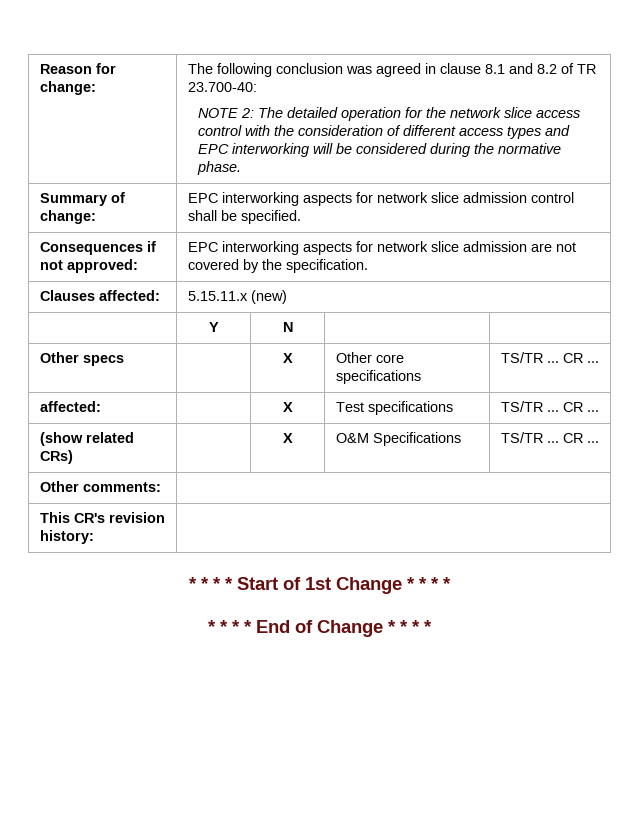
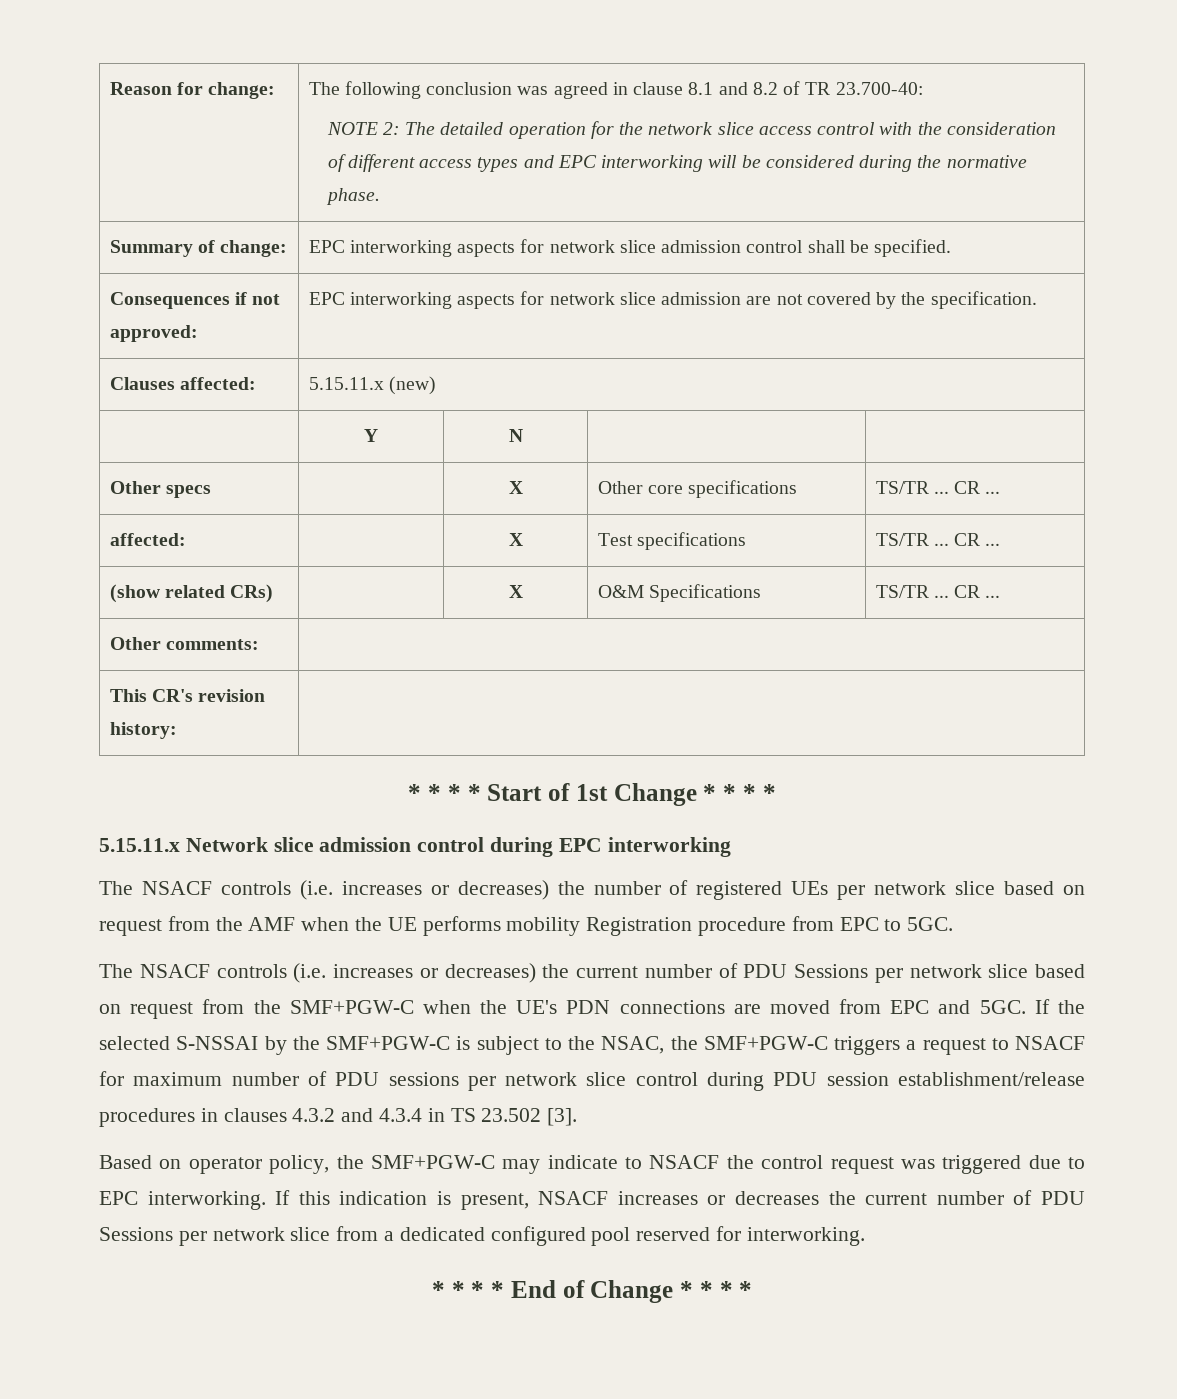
(451, 583) none -> [99,837,731,857] [99,880,1085,900] [99,916,954,936] [99,963,1085,983] [99,999,1085,1019] [99,1036,1085,1055] [99,1071,1085,1091] [99,1108,578,1127] [99,1155,1085,1174] [99,1190,1086,1210] [99,1226,865,1246] // 5.15.11.x Network slice admission control during EPC interworking // The NSACF controls (i.e. increases or decreases) the number of registered UEs per network slice based on request from the AMF when the UE performs mobility Registration procedure from EPC to 5GC. // The NSACF controls (i.e. increases or decreases) the current number of PDU Sessions per network slice based on request from the SMF+PGW-C when the UE's PDN connections are moved from EPC and 5GC. If the selected S-NSSAI by the SMF+PGW-C is subject to the NSAC, the SMF+PGW-C triggers a request to NSACF for maximum number of PDU sessions per network slice control during PDU session establishment/release procedures in clauses 4.3.2 and 4.3.4 in TS 23.502 [3]. // Based on operator policy, the SMF+PGW-C may indicate to NSACF the control request was triggered due to EPC interworking. If this indication is present, NSACF increases or decreases the current number of PDU Sessions per network slice from a dedicated configured pool reserved for interworking.

